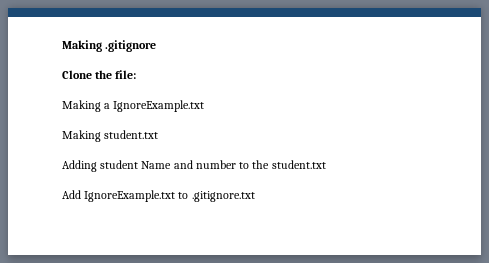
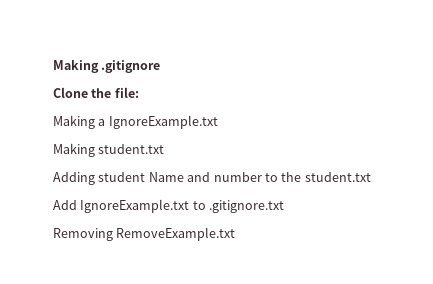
(255, 196) none -> [53,227,236,241] // Removing RemoveExample.txt

